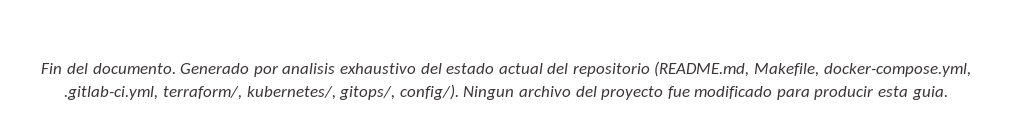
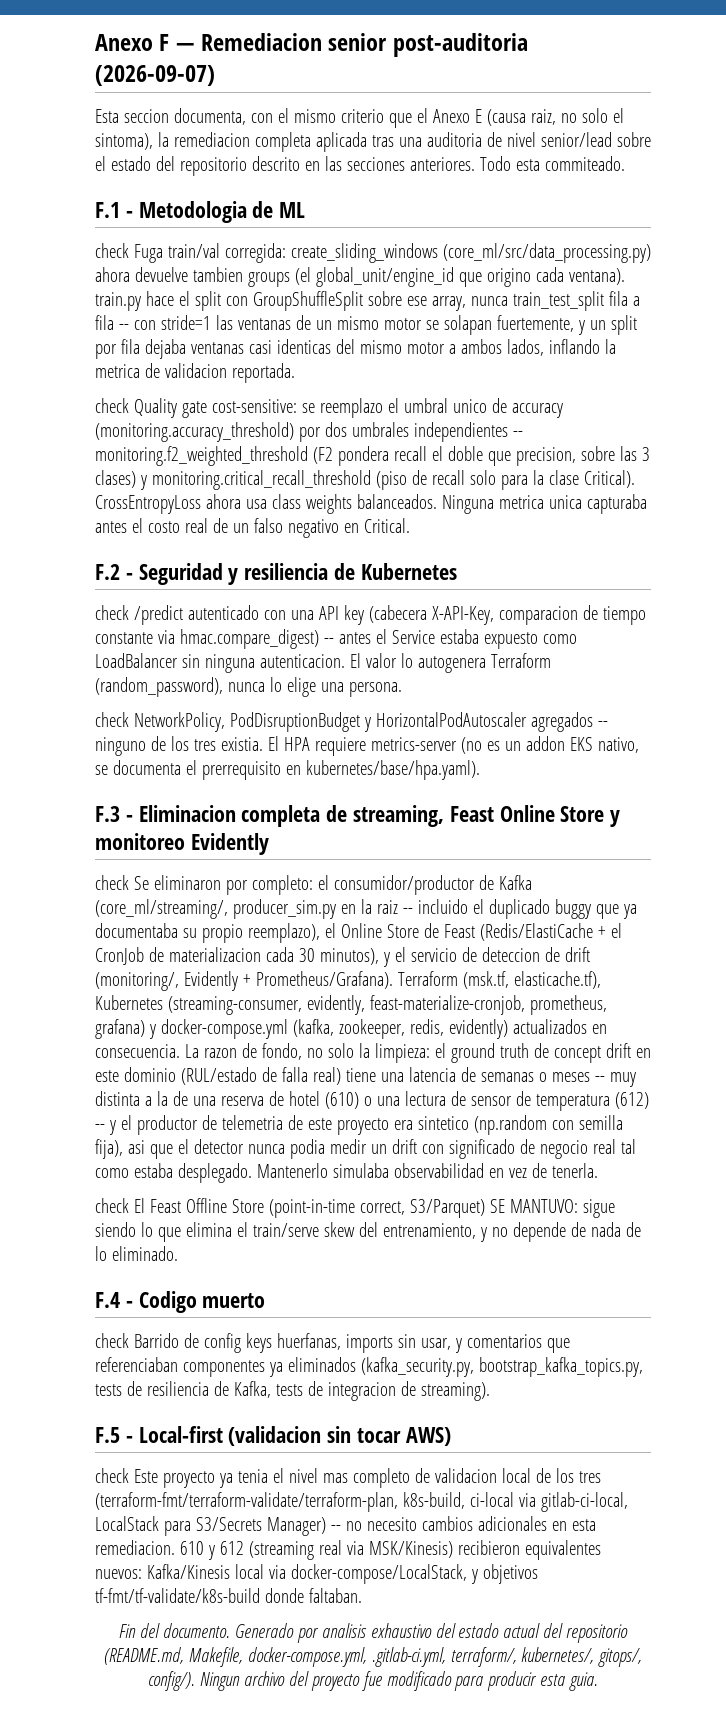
(41, 68) none -> [95,33,528,57] [95,65,215,86] [95,108,624,128] [95,132,651,152] [95,156,625,176] [95,201,306,223] [95,243,651,263] [95,267,625,287] [95,291,640,311] [95,315,637,335] [95,339,616,359] [95,363,295,383] [95,398,563,418] [95,422,523,442] [95,446,650,466] [95,470,635,490] [95,494,647,514] [95,518,410,538] [95,563,457,585] [95,605,646,625] [95,629,577,649] [95,653,551,673] [95,677,402,697] [95,712,608,732] [95,736,639,756] [95,760,480,780] [95,805,621,827] [95,833,269,855] [95,875,532,895] [95,899,637,919] [95,923,622,943] [95,947,590,967] [95,971,601,991] [95,995,607,1015] [95,1019,607,1039] [95,1043,651,1063] [95,1067,636,1087] [95,1091,649,1111] [95,1115,623,1135] [95,1139,636,1159] [95,1163,598,1183] [95,1198,615,1218] [95,1222,641,1242] [95,1246,178,1261] [95,1291,266,1313] [95,1333,570,1353] [95,1357,643,1377] [95,1381,490,1401] [95,1426,451,1446] [95,1468,601,1488] [95,1492,628,1512] [95,1516,596,1536] [95,1540,601,1560] [95,1564,538,1584] [95,1588,362,1603] Anexo F — Remediacion senior post-auditoria (2026-09-07) // Esta seccion documenta, con el mismo criterio que el Anexo E (causa raiz, no solo el sintoma), la remediacion completa aplicada tras una auditoria de nivel senior/lead sobre el estado del repositorio descrito en las secciones anteriores. Todo esta commiteado. // F.1 - Metodologia de ML // check Fuga train/val corregida: create_sliding_windows (core_ml/src/data_processing.py) ahora devuelve tambien groups (el global_unit/engine_id que origino cada ventana). train.py hace el split con GroupShuffleSplit sobre ese array, nunca train_test_split fila a fila -- con stride=1 las ventanas de un mismo motor se solapan fuertemente, y un split por fila dejaba ventanas casi identicas del mismo motor a ambos lados, inflando la metrica de validacion reportada. // check Quality gate cost-sensitive: se reemplazo el umbral unico de accuracy (monitoring.accuracy_threshold) por dos umbrales independientes -- monitoring.f2_weighted_threshold (F2 pondera recall el doble que precision, sobre las 3 clases) y monitoring.critical_recall_threshold (piso de recall solo para la clase Critical). CrossEntropyLoss ahora usa class weights balanceados. Ninguna metrica unica capturaba antes el costo real de un falso negativo en Critical. // F.2 - Seguridad y resiliencia de Kubernetes // check /predict autenticado con una API key (cabecera X-API-Key, comparacion de tiempo constante via hmac.compare_digest) -- antes el Service estaba expuesto como LoadBalancer sin ninguna autenticacion. El valor lo autogenera Terraform (random_password), nunca lo elige una persona. // check NetworkPolicy, PodDisruptionBudget y HorizontalPodAutoscaler agregados -- ninguno de los tres existia. El HPA requiere metrics-server (no es un addon EKS nativo, se documenta el prerrequisito en kubernetes/base/hpa.yaml). // F.3 - Eliminacion completa de streaming, Feast Online Store y monitoreo Evidently // check Se eliminaron por completo: el consumidor/productor de Kafka (core_ml/streaming/, producer_sim.py en la raiz -- incluido el duplicado buggy que ya documentaba su propio reemplazo), el Online Store de Feast (Redis/ElastiCache + el CronJob de materializacion cada 30 minutos), y el servicio de deteccion de drift (monitoring/, Evidently + Prometheus/Grafana). Terraform (msk.tf, elasticache.tf), Kubernetes (streaming-consumer, evidently, feast-materialize-cronjob, prometheus, grafana) y docker-compose.yml (kafka, zookeeper, redis, evidently) actualizados en consecuencia. La razon de fondo, no solo la limpieza: el ground truth de concept drift en este dominio (RUL/estado de falla real) tiene una latencia de semanas o meses -- muy distinta a la de una reserva de hotel (610) o una lectura de sensor de temperatura (612) -- y el productor de telemetria de este proyecto era sintetico (np.random con semilla fija), asi que el detector nunca podia medir un drift con significado de negocio real tal como estaba desplegado. Mantenerlo simulaba observabilidad en vez de tenerla. // check El Feast Offline Store (point-in-time correct, S3/Parquet) SE MANTUVO: sigue siendo lo que elimina el train/serve skew del entrenamiento, y no depende de nada de lo eliminado. // F.4 - Codigo muerto // check Barrido de config keys huerfanas, imports sin usar, y comentarios que referenciaban componentes ya eliminados (kafka_security.py, bootstrap_kafka_topics.py, tests de resiliencia de Kafka, tests de integracion de streaming). // F.5 - Local-first (validacion sin tocar AWS) // check Este proyecto ya tenia el nivel mas completo de validacion local de los tres (terraform-fmt/terraform-validate/terraform-plan, k8s-build, ci-local via gitlab-ci-local, LocalStack para S3/Secrets Manager) -- no necesito cambios adicionales en esta remediacion. 610 y 612 (streaming real via MSK/Kinesis) recibieron equivalentes nuevos: Kafka/Kinesis local via docker-compose/LocalStack, y objetivos tf-fmt/tf-validate/k8s-build donde faltaban. //

